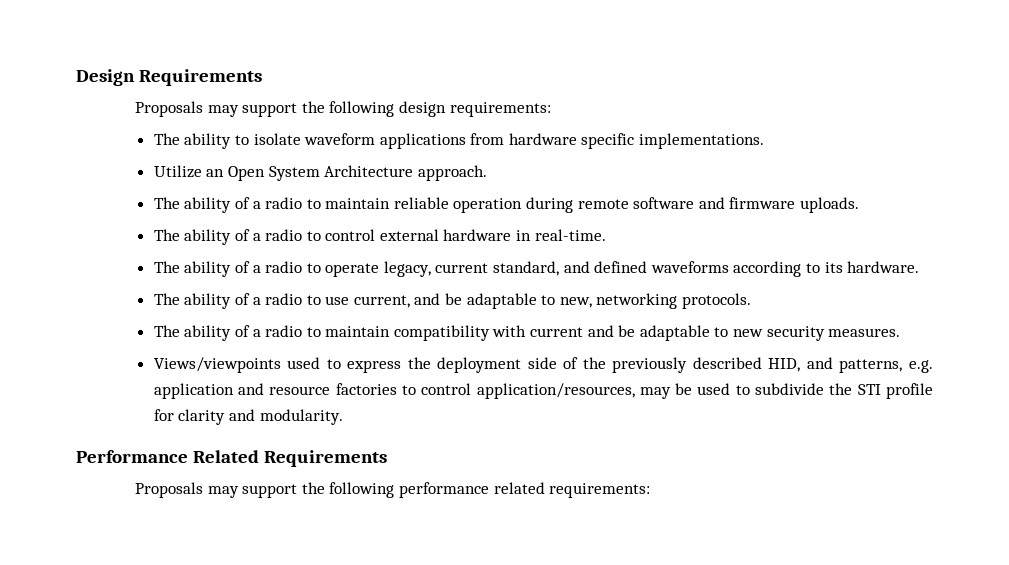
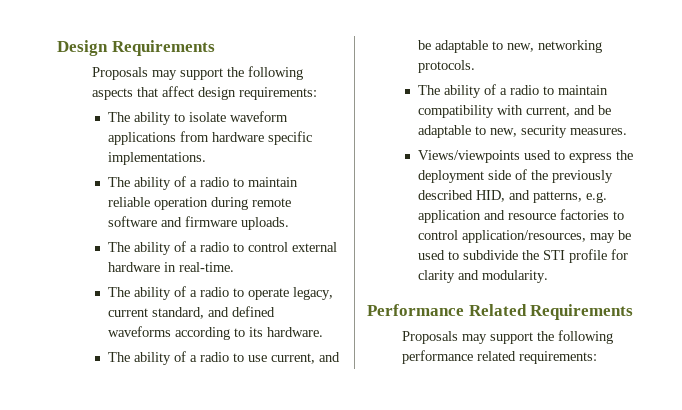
(395, 109) none -> [92,86,195,100] aspects that affect
[153,165,487,181] // Utilize an Open System Architecture approach. -> (207, 158) none
[530,325,763,341] current and be adaptable to new -> [526,105,612,117] [418,125,518,138] current, and be adaptable to new,

